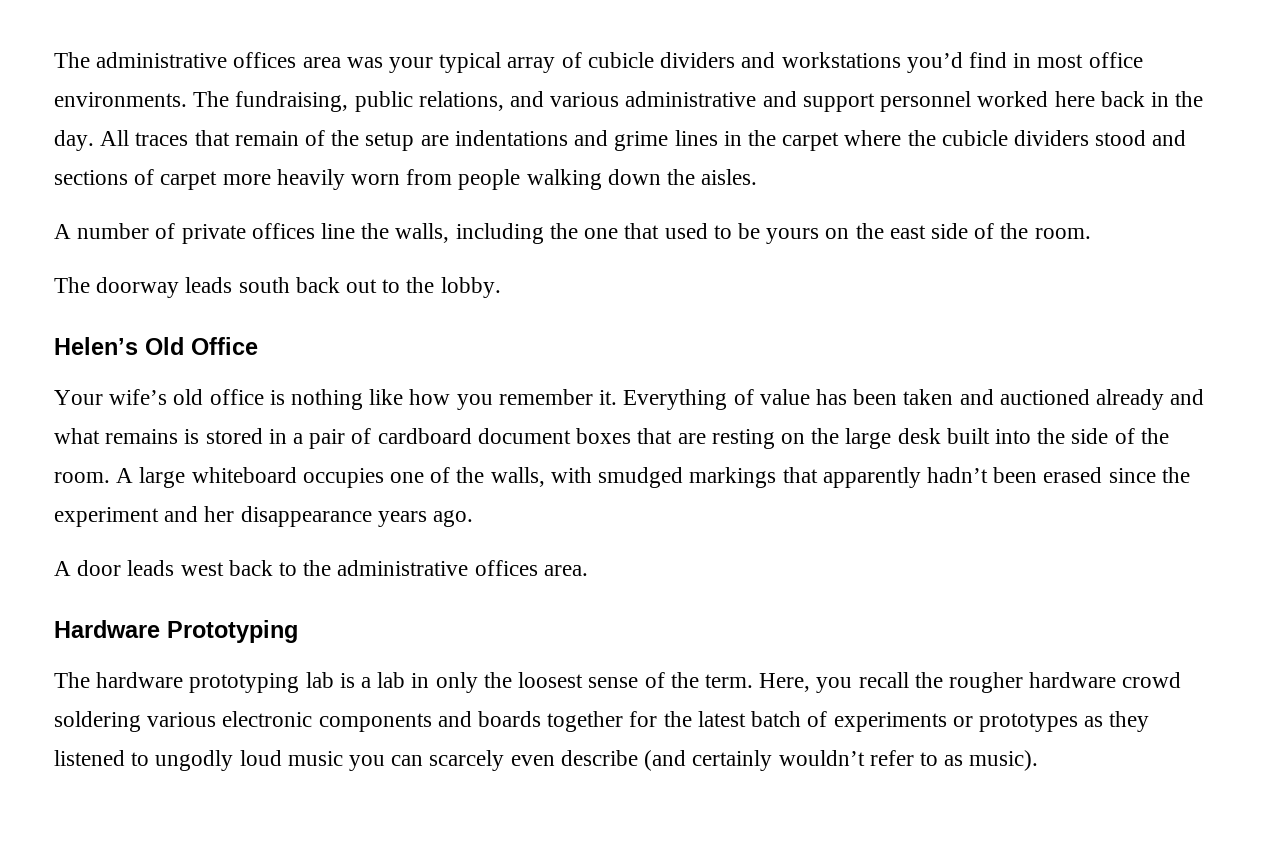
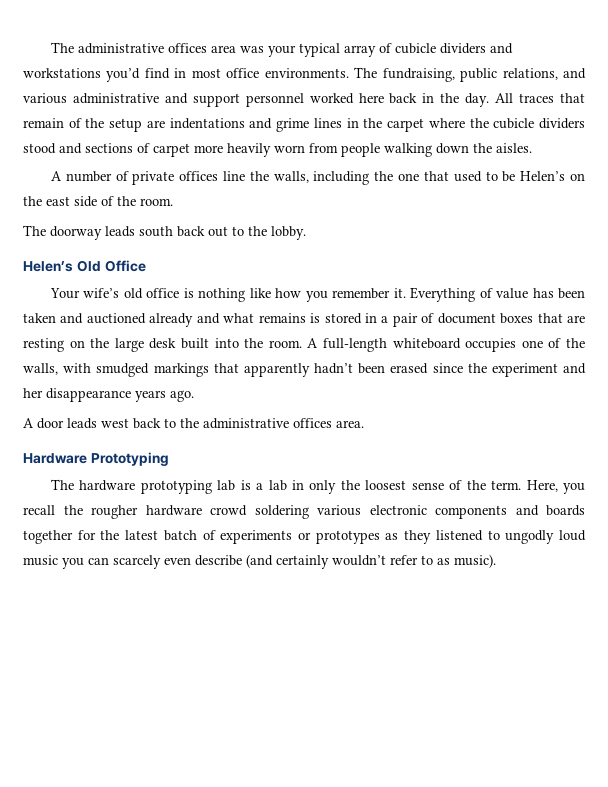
[766,228,820,244] yours -> [520,171,566,181] Helen’s
[377,428,472,444] cardboard -> (435, 318) none
[1071,428,1169,444] side of the -> (264, 343) none
[139,467,186,488] large -> [323,338,387,352] full-length

